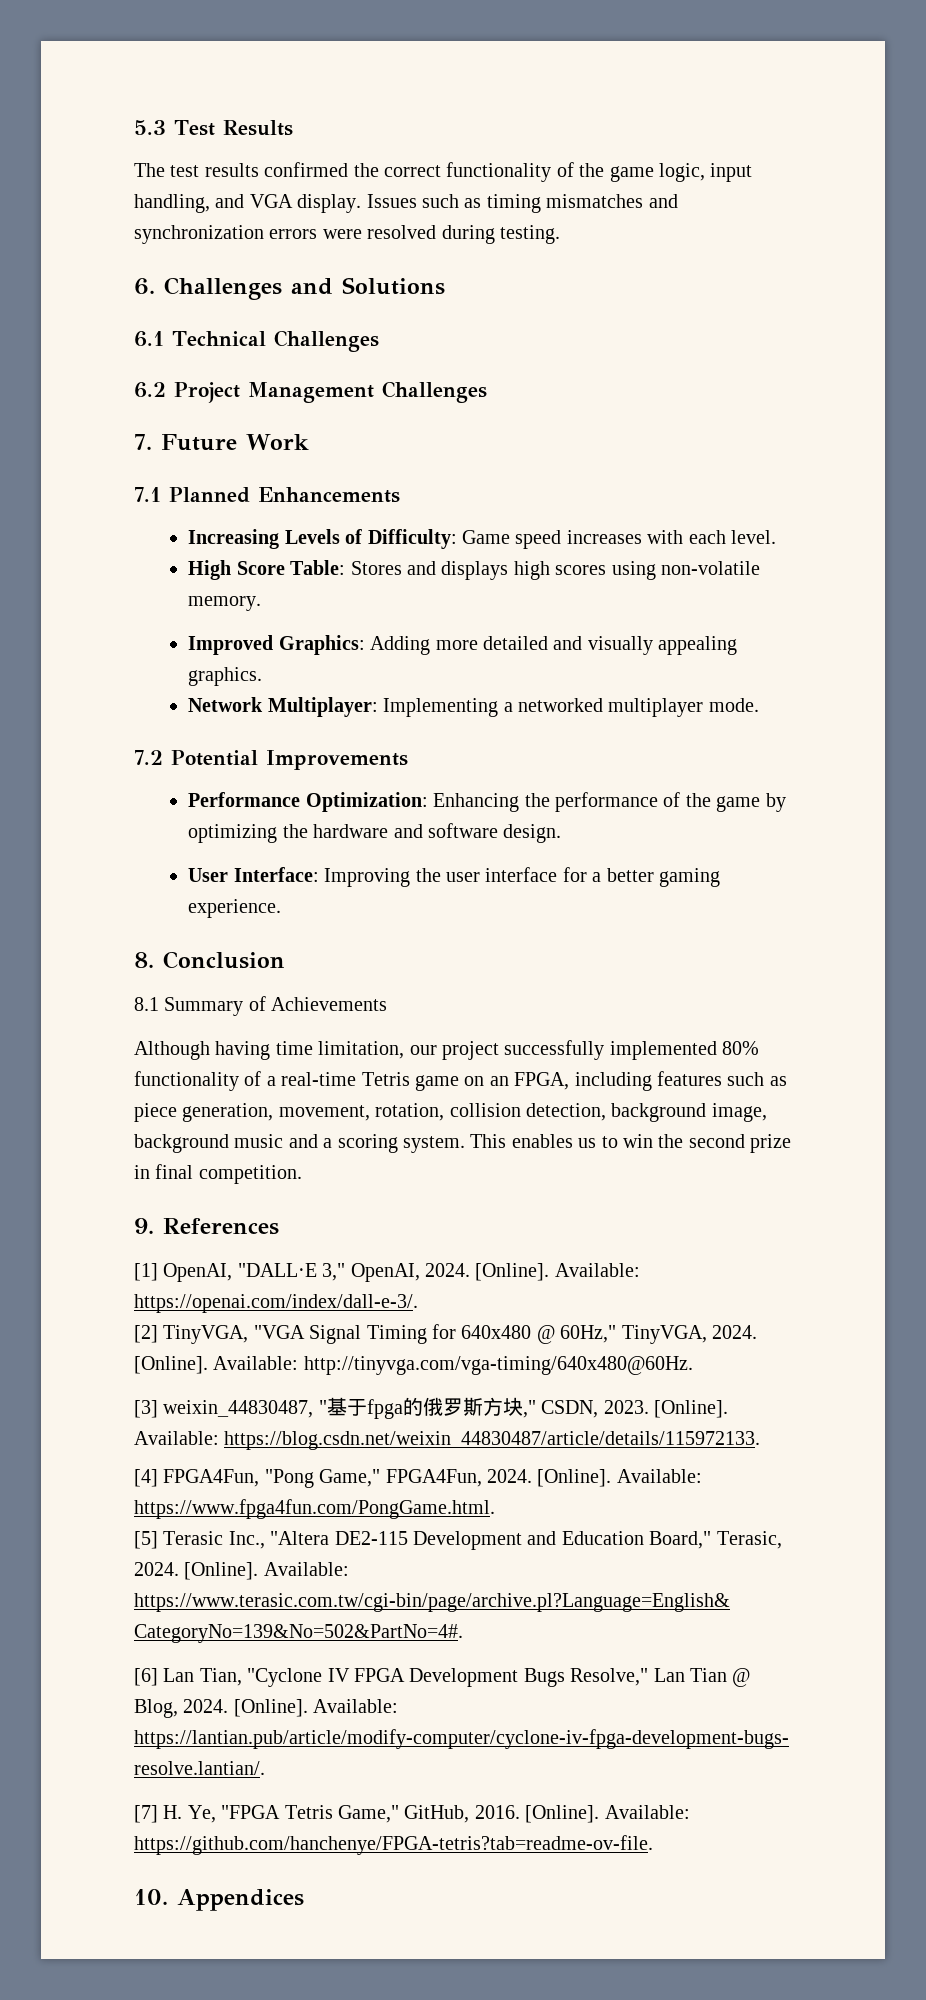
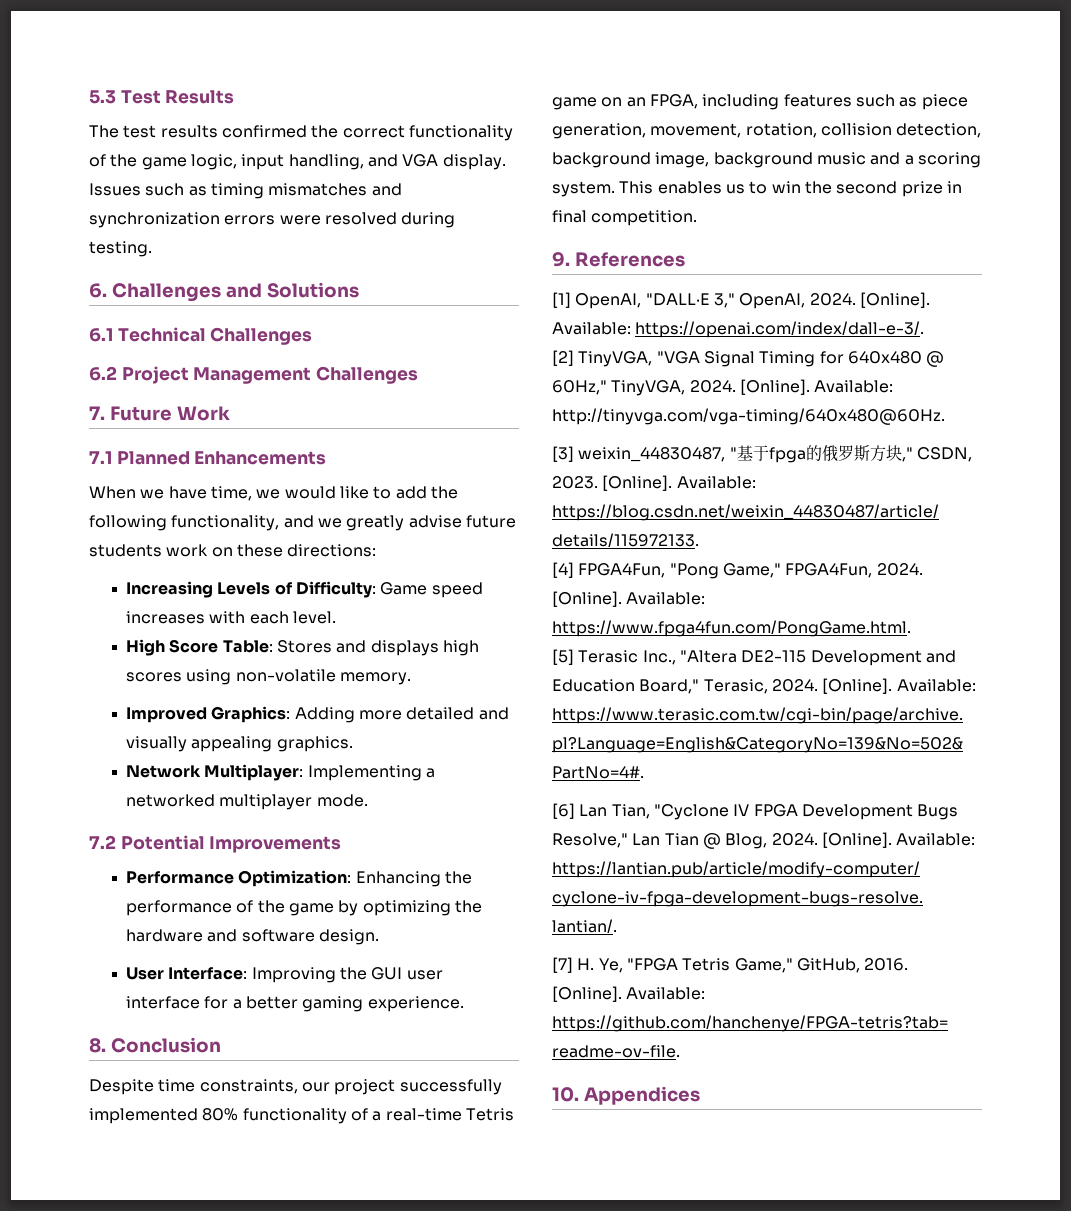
(400, 495) none -> [89,486,458,501] [89,515,516,531] [89,544,377,557] // When we have time, we would like to add the following functionality, and we greatly advise future students work on these directions:
(441, 875) none -> [371,967,403,980] GUI
[134,996,388,1016] [134,1041,405,1060] 8.1 Summary of Achievements // Although having time limitation, -> [89,1079,298,1095] Despite time constraints,

